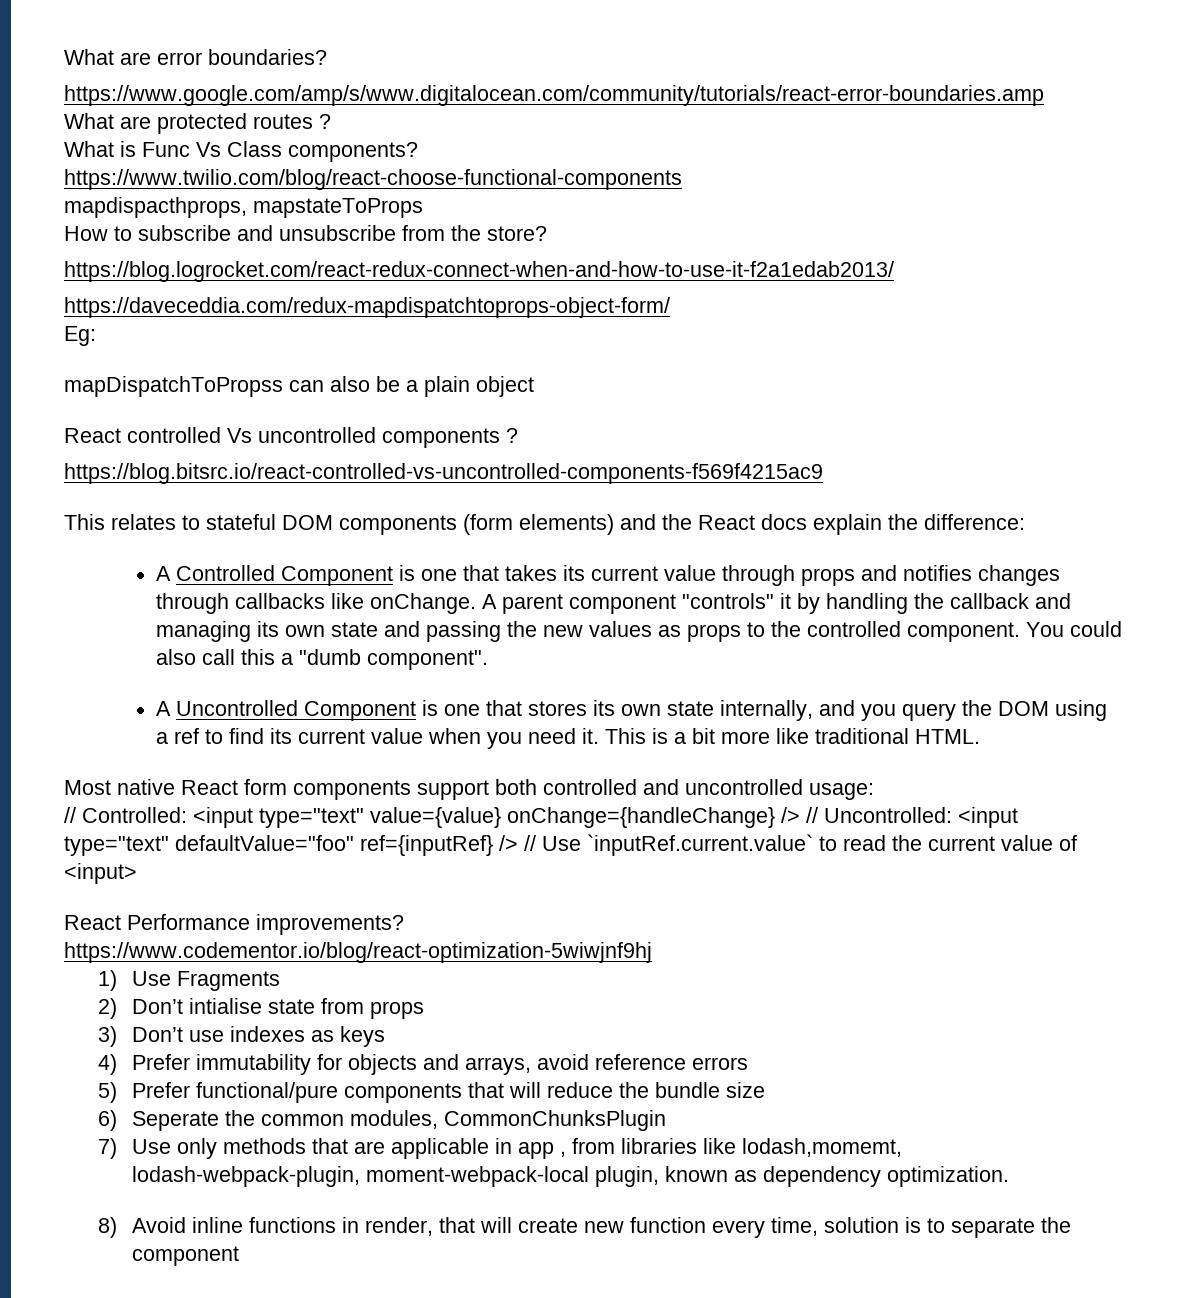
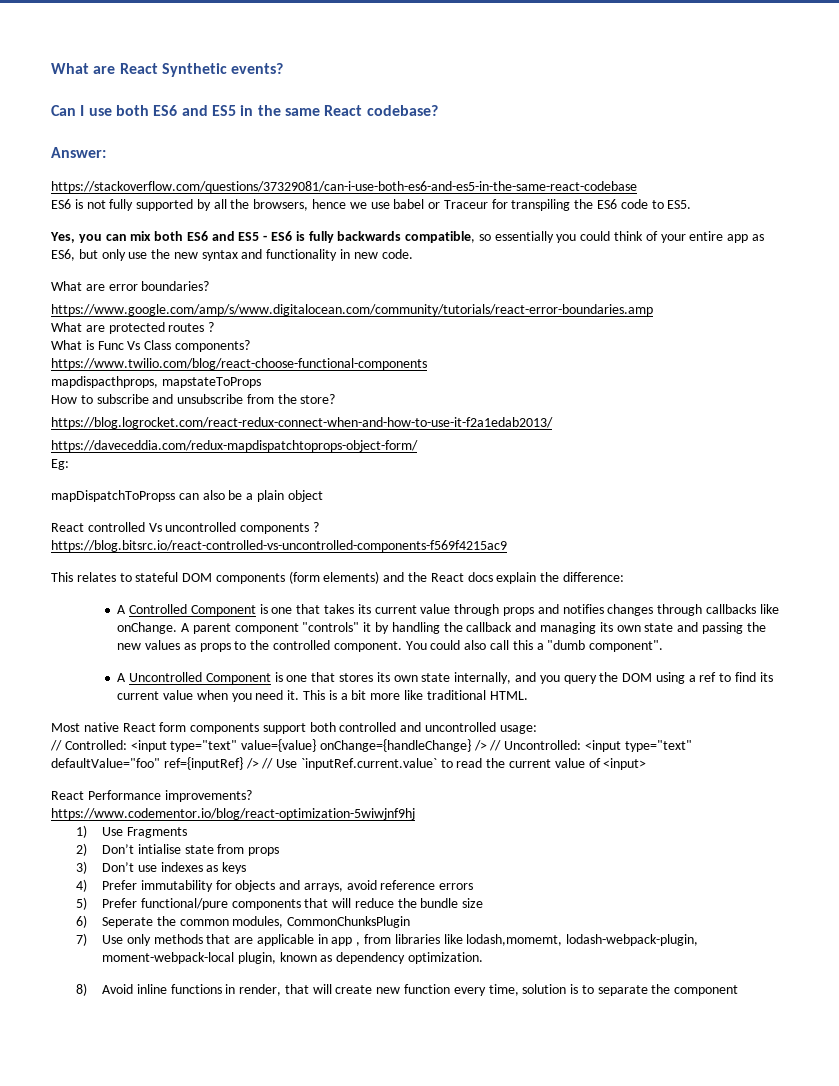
[64,49,151,65] What are -> [51,63,284,77] [51,105,438,116] [51,147,106,158] [51,181,637,193] [51,199,692,211] [50,231,764,243] [51,249,413,261] [51,281,105,291] What are React Synthetic events? // Can I use both ES6 and ES5 in the same React codebase? // Answer: // https://stackoverflow.com/questions/37329081/can-i-use-both-es6-and-es5-in-the-same-react-codebase // ES6 is not fully supported by all the browsers, hence we use babel or Traceur for transpiling the ES6 code to ES5. // Yes, you can mix both ES6 and ES5 - ES6 is fully backwards compatible, so essentially you could think of your entire app as ES6, but only use the new syntax and functionality in new code. // What are

